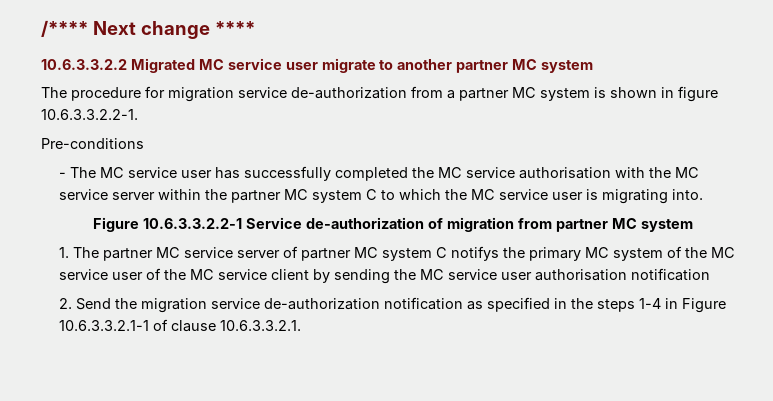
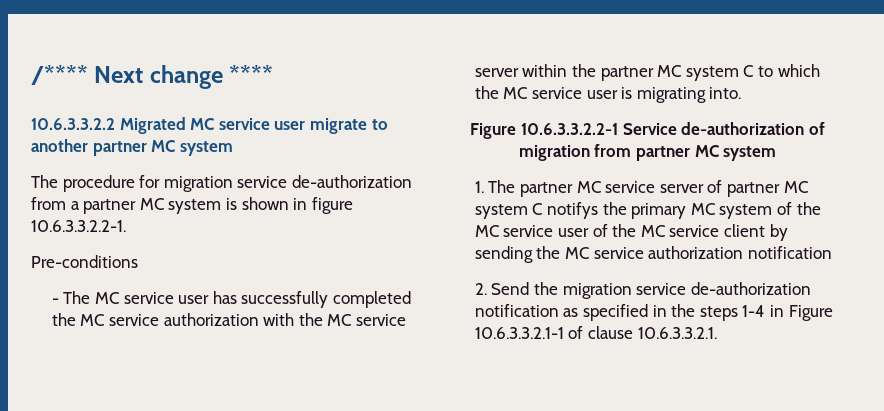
[519,167,612,179] authorisation -> [163,313,259,326] authorization
[501,269,628,281] user authorisation -> [648,246,744,259] authorization

